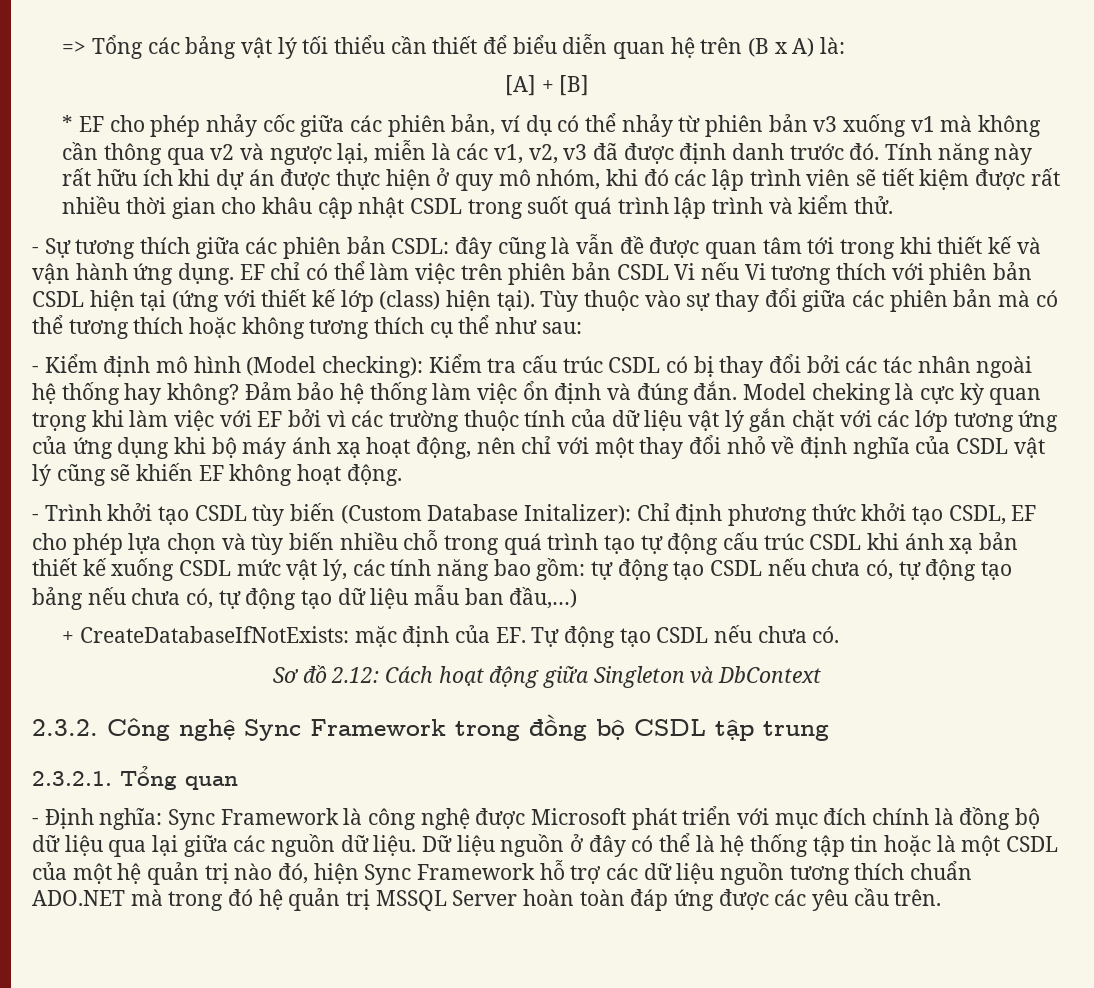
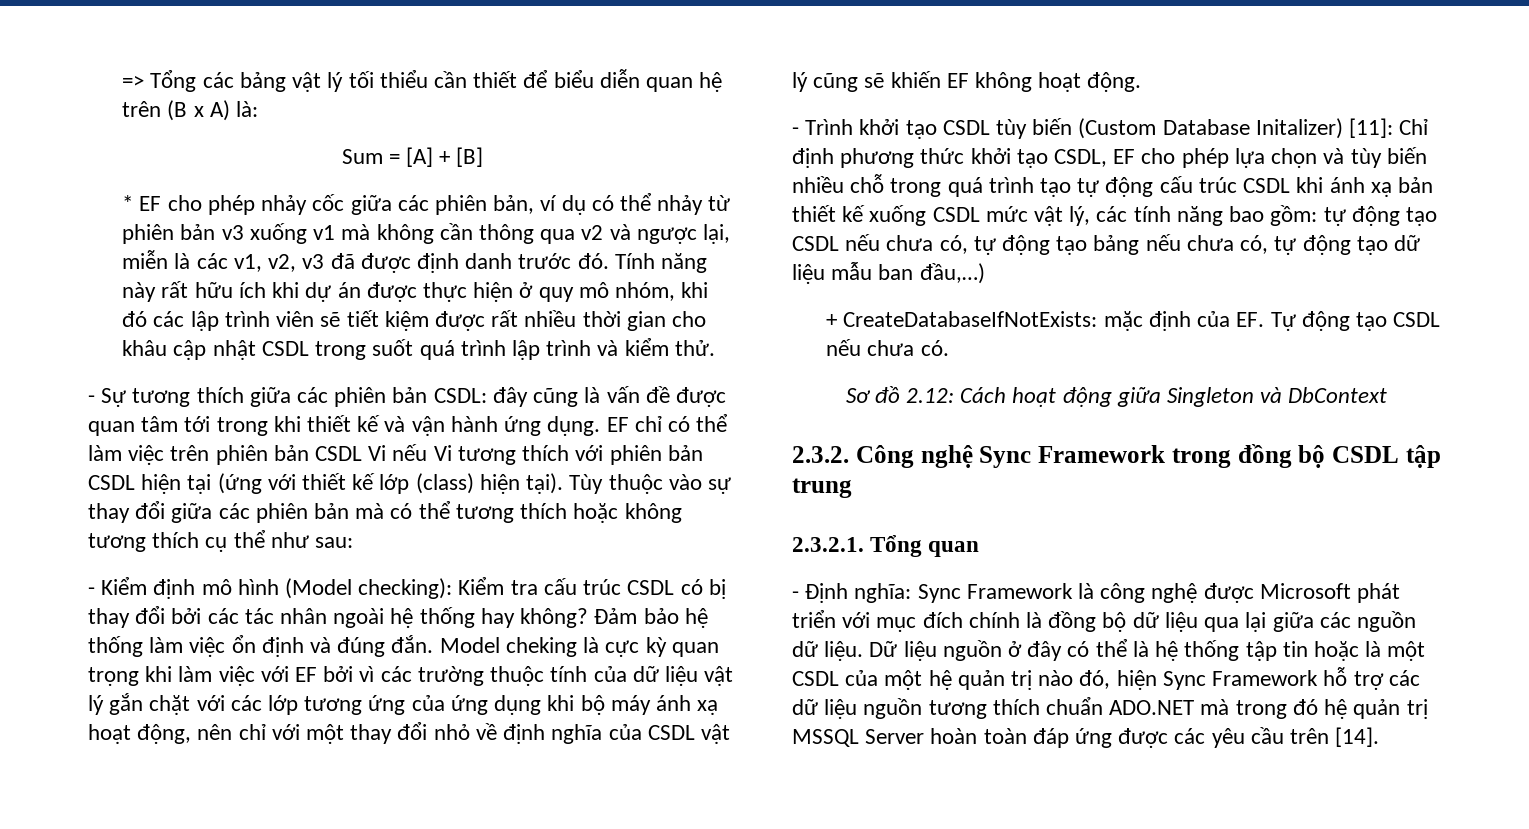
(846, 45) none -> [341,149,400,164] Sum =
[576,234,615,254] vẫn -> [606,386,640,403] vấn
[524,504,632,524] Initalizer): -> [1255,118,1394,139] Initalizer) [11]:
[894,889,942,906] trên. -> [1290,727,1380,747] trên [14].

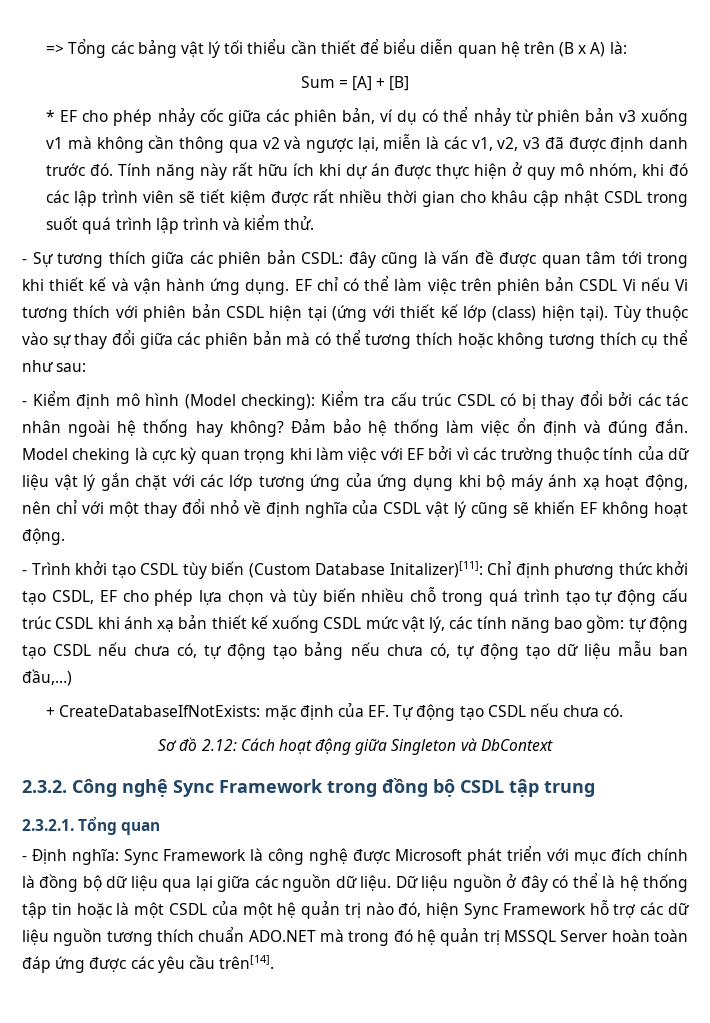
[1255,118,1394,139] Initalizer) [11]: -> [389,561,483,578] Initalizer)[11]:
[1290,727,1380,747] trên [14]. -> [219,955,275,969] trên[14].

